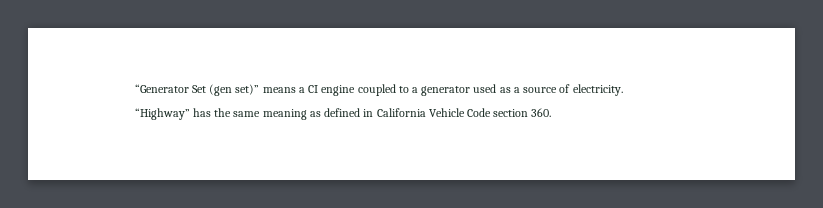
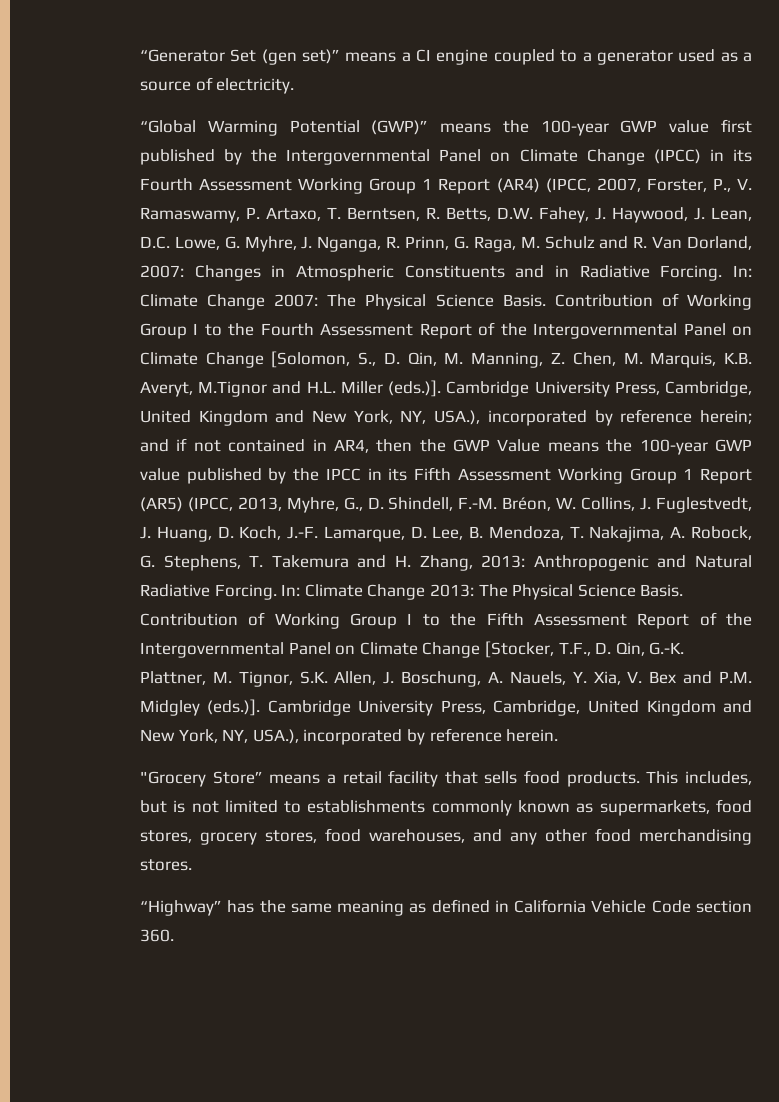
(623, 90) none -> [139,119,752,136] [139,149,752,165] [139,178,752,194] [139,207,752,223] [139,236,752,252] [139,265,752,281] [139,293,752,310] [139,322,752,339] [139,351,752,368] [139,380,752,397] [139,409,753,426] [139,438,752,455] [139,467,752,484] [139,497,752,513] [139,526,752,542] [139,555,752,571] [139,584,684,600] [139,612,753,629] [139,641,685,658] [139,671,753,687] [139,699,752,716] [139,728,559,745] [139,770,753,787] [139,799,752,816] [139,828,752,845] [139,859,192,871] // “Global Warming Potential (GWP)” means the 100-year GWP value first published by the Intergovernmental Panel on Climate Change (IPCC) in its Fourth Assessment Working Group 1 Report (AR4) (IPCC, 2007, Forster, P., V. Ramaswamy, P. Artaxo, T. Berntsen, R. Betts, D.W. Fahey, J. Haywood, J. Lean, D.C. Lowe, G. Myhre, J. Nganga, R. Prinn, G. Raga, M. Schulz and R. Van Dorland, 2007: Changes in Atmospheric Constituents and in Radiative Forcing. In: Climate Change 2007: The Physical Science Basis. Contribution of Working Group I to the Fourth Assessment Report of the Intergovernmental Panel on Climate Change [Solomon, S., D. Qin, M. Manning, Z. Chen, M. Marquis, K.B. Averyt, M.Tignor and H.L. Miller (eds.)]. Cambridge University Press, Cambridge, United Kingdom and New York, NY, USA.), incorporated by reference herein; and if not contained in AR4, then the GWP Value means the 100-year GWP value published by the IPCC in its Fifth Assessment Working Group 1 Report (AR5) (IPCC, 2013, Myhre, G., D. Shindell, F.-M. Bréon, W. Collins, J. Fuglestvedt, J. Huang, D. Koch, J.-F. Lamarque, D. Lee, B. Mendoza, T. Nakajima, A. Robock, G. Stephens, T. Takemura and H. Zhang, 2013: Anthropogenic and Natural Radiative Forcing. In: Climate Change 2013: The Physical Science Basis. Contribution of Working Group I to the Fifth Assessment Report of the Intergovernmental Panel on Climate Change [Stocker, T.F., D. Qin, G.-K. Plattner, M. Tignor, S.K. Allen, J. Boschung, A. Nauels, Y. Xia, V. Bex and P.M. Midgley (eds.)]. Cambridge University Press, Cambridge, United Kingdom and New York, NY, USA.), incorporated by reference herein. // "Grocery Store” means a retail facility that sells food products. This includes, but is not limited to establishments commonly known as supermarkets, food stores, grocery stores, food warehouses, and any other food merchandising stores.

